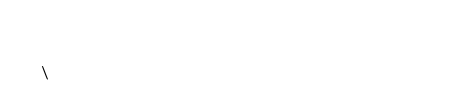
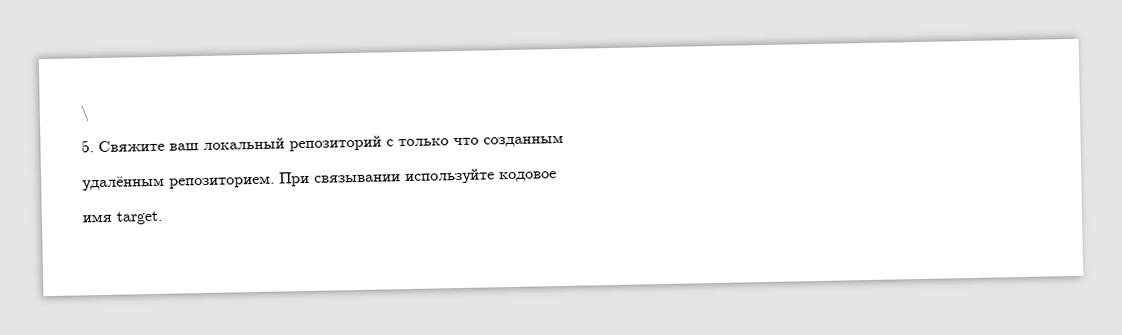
(49, 73) none -> [81,134,564,153] [82,168,557,192] [82,210,163,225] // 5. Свяжите ваш локальный репозиторий с только что созданным // удалённым репозиторием. При связывании используйте кодовое // имя target.

